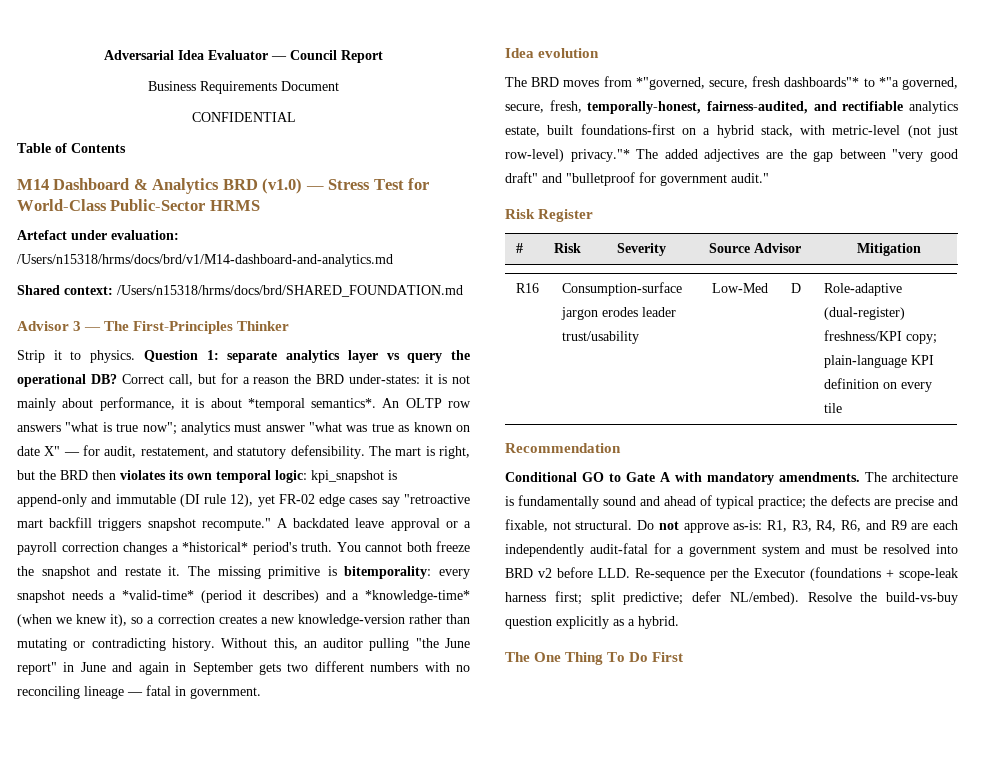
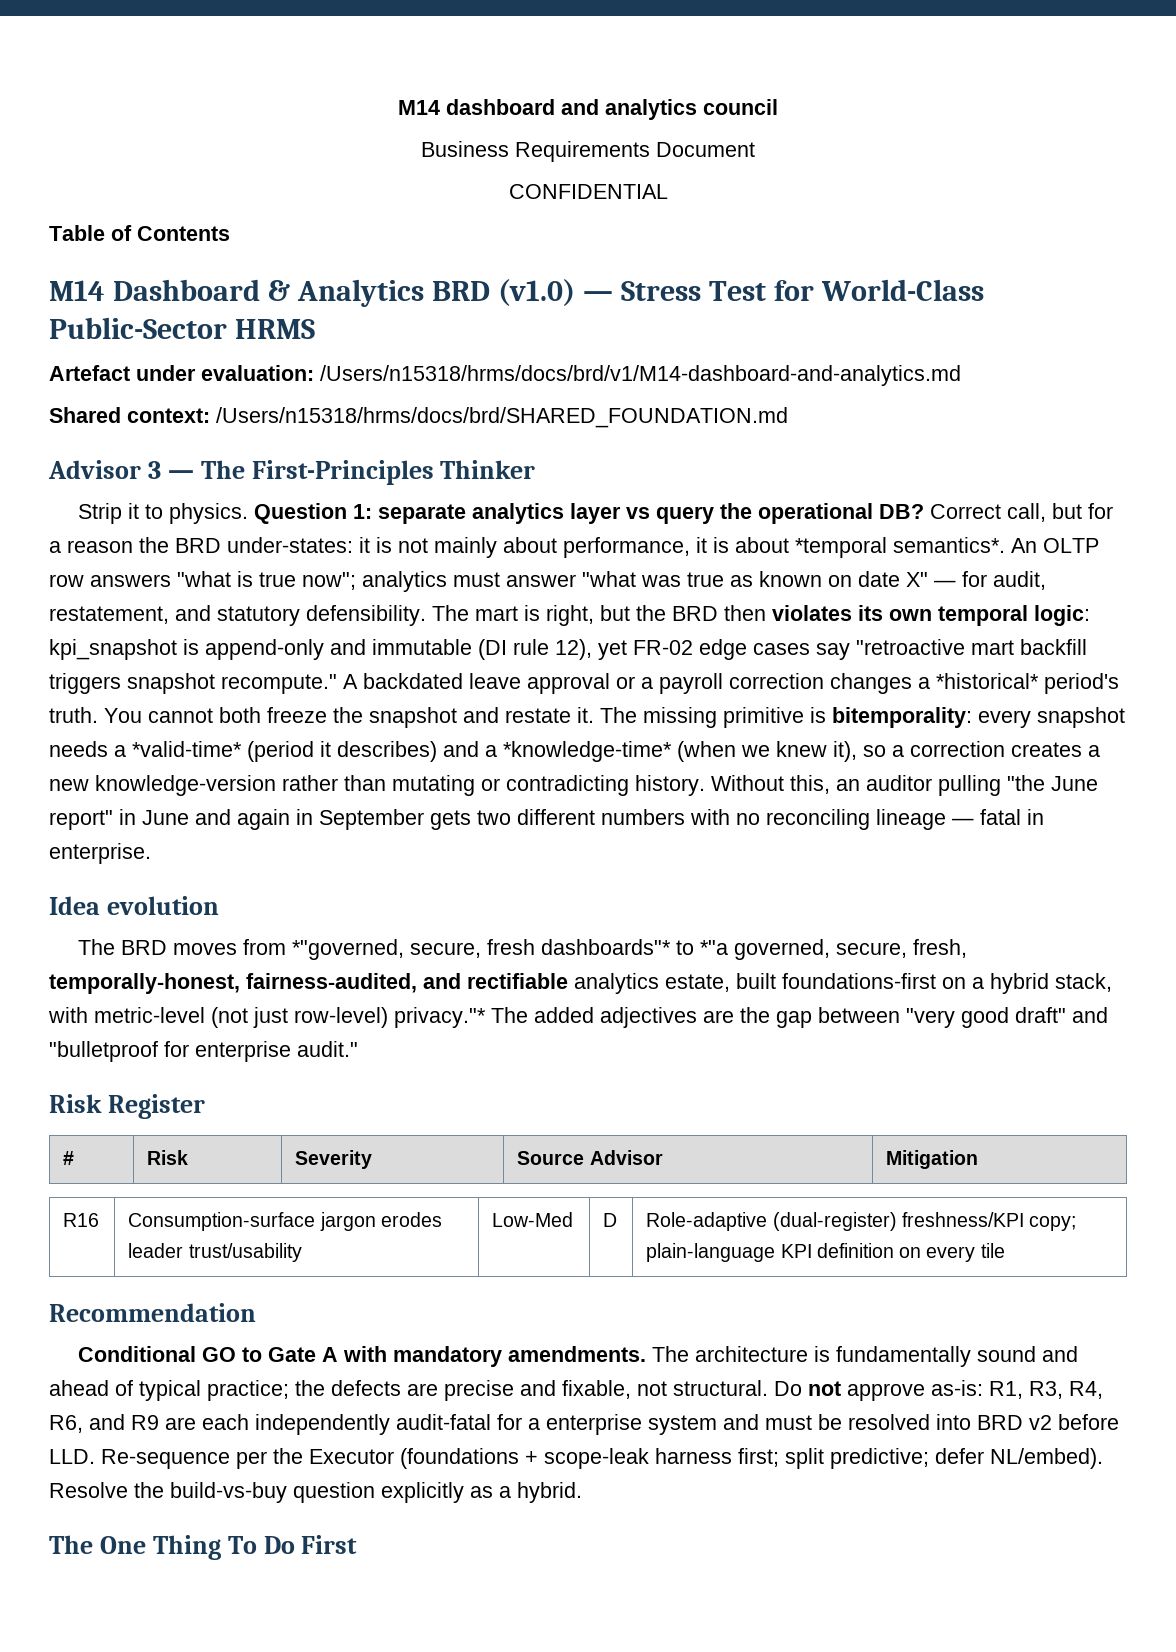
[104,50,383,63] Adversarial Idea Evaluator — Council Report -> [398,99,778,120] M14 dashboard and analytics council
[190,687,261,699] government. -> [49,843,151,864] enterprise.
[660,174,727,186] government -> [195,1041,291,1062] enterprise
[688,545,756,557] government -> [546,1414,642,1435] enterprise

